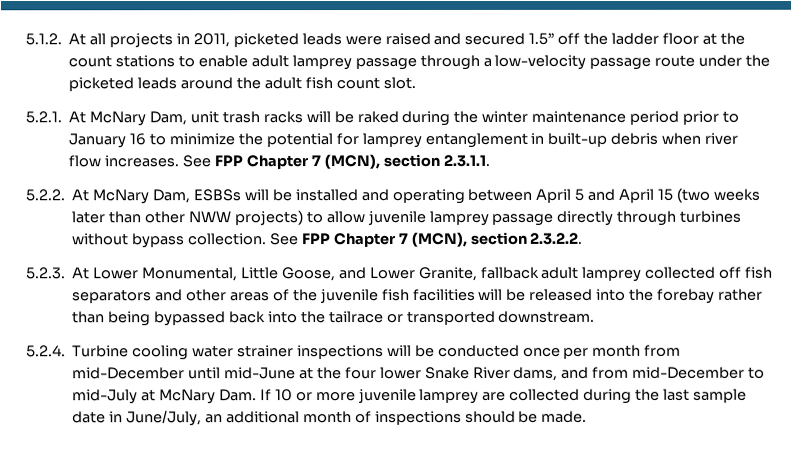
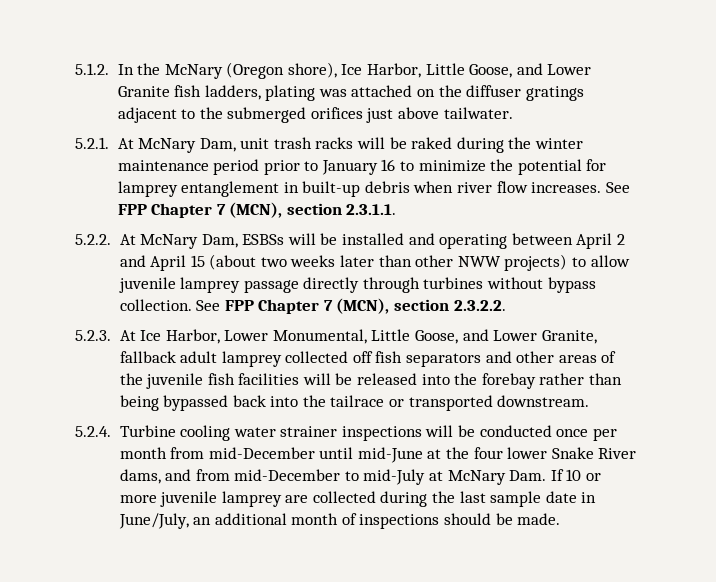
[68,32,745,48] [68,54,771,71] [68,76,416,92] At all projects in 2011, picketed leads were raised and secured 1.5” off the ladder floor at the count stations to enable adult lamprey passage through a low-velocity passage route under the picketed leads around the adult fish count slot. -> [117,62,592,79] [117,85,584,101] [117,107,513,123] In the McNary (Oregon shore), Ice Harbor, Little Goose, and Lower Granite fish ladders, plating was attached on the diffuser gratings adjacent to the submerged orifices just above tailwater.
[574,188,585,201] 5 -> [616,234,625,245] 2
[675,187,710,203] (two -> [209,254,287,270] (about two
(91, 273) none -> [140,329,220,344] Ice Harbor,

